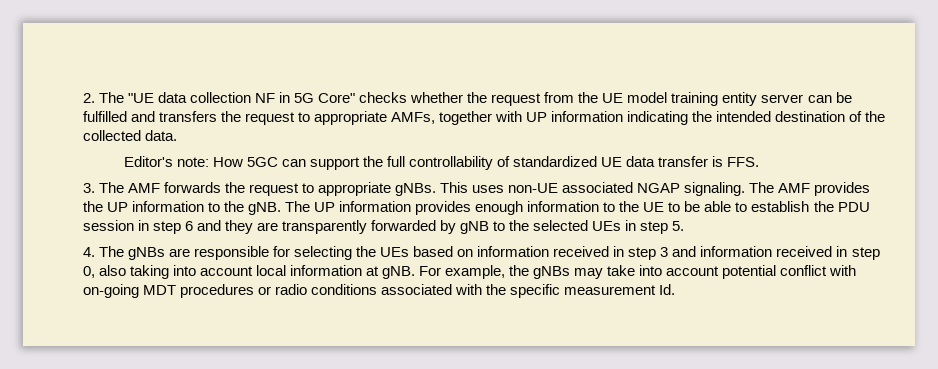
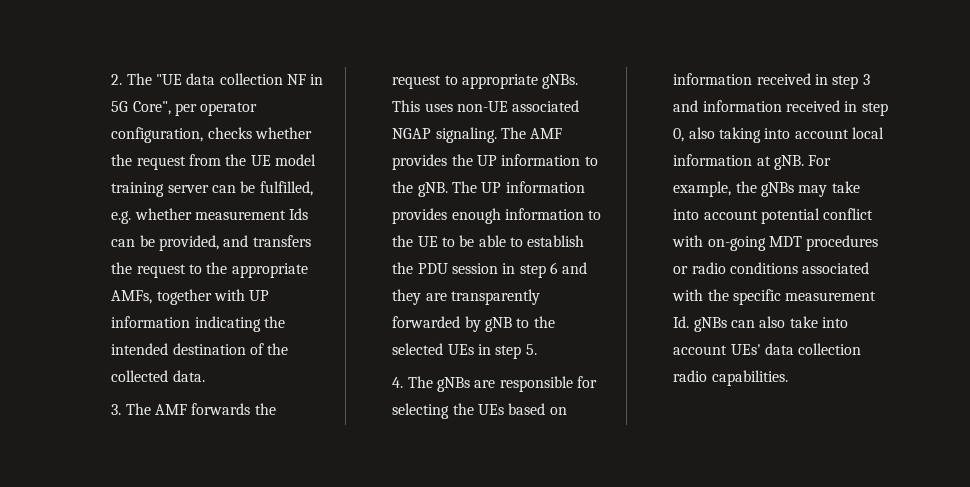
[317,93,355,103] Core" -> [132,101,258,116] [111,127,204,143] Core", per operator configuration,
[722,92,758,106] entity -> (165, 189) none
[82,111,127,122] fulfilled -> [259,181,313,196] [111,208,309,224] [111,235,220,251] fulfilled, e.g. whether measurement Ids can be provided,
(310, 117) none -> [206,262,228,274] the
[123,156,760,170] // Editor's note: How 5GC can support the full controllability of standardized UE data transfer is FFS. -> (205, 376) none
(676, 289) none -> [693,316,849,332] [673,343,862,355] [673,370,788,386] gNBs can also take into account UEs' data collection radio capabilities.

